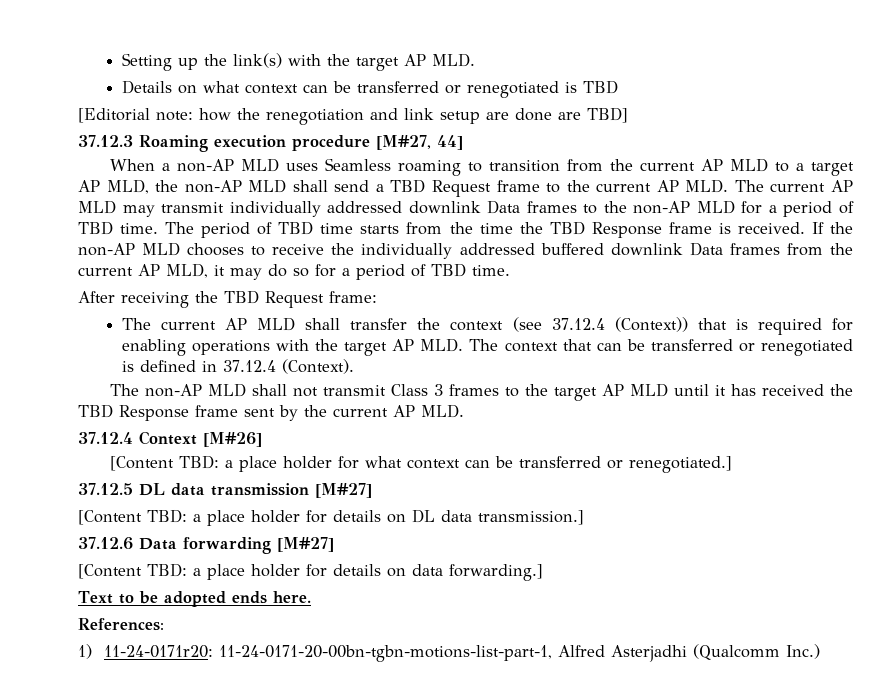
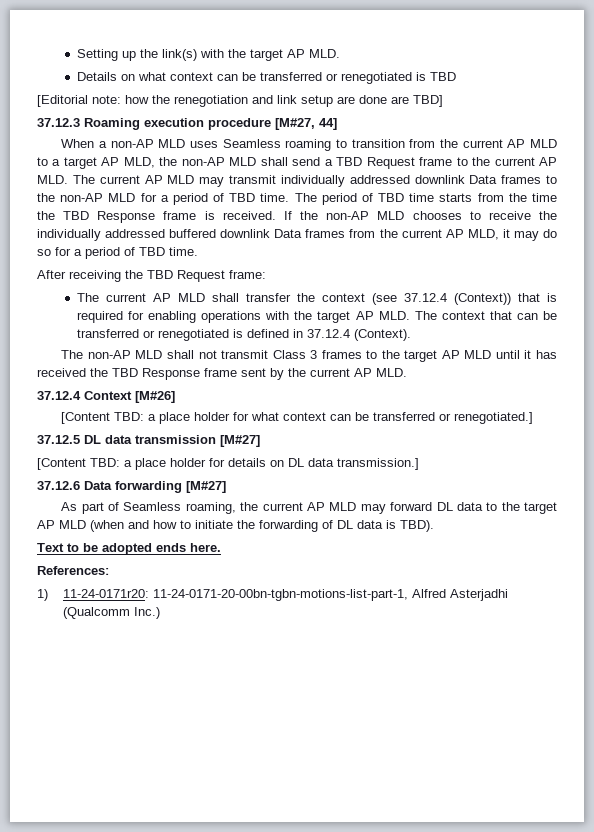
[78,563,543,581] [Content TBD: a place holder for details on data forwarding.] -> [61,502,558,514] [37,520,434,532] As part of Seamless roaming, the current AP MLD may forward DL data to the target AP MLD (when and how to initiate the forwarding of DL data is TBD).

